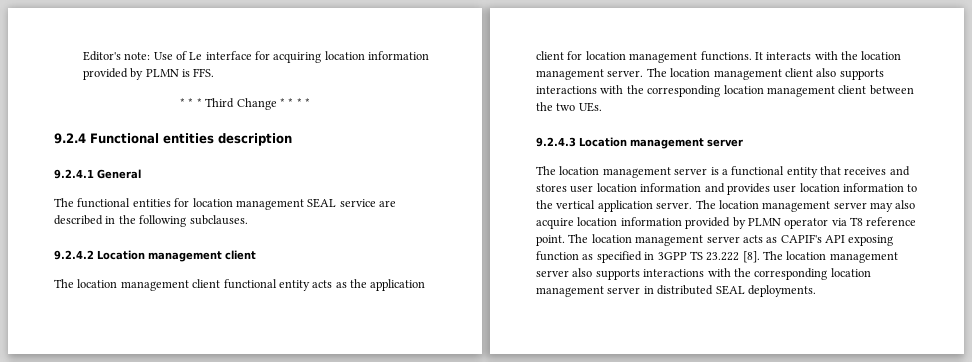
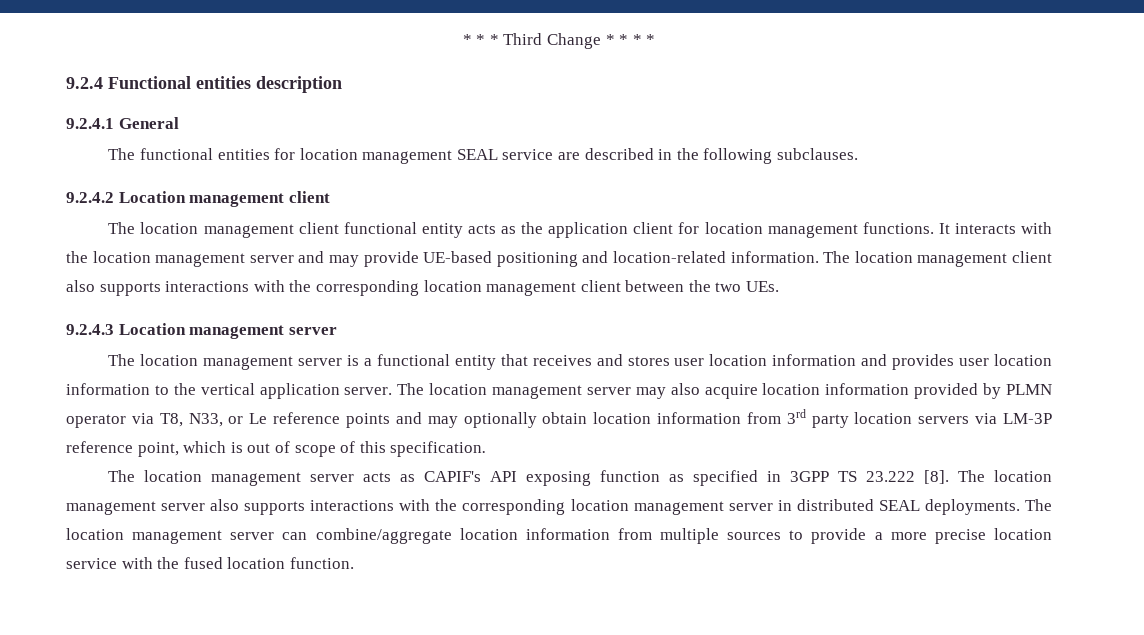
[82,51,430,63] [82,68,215,80] Editor's note: Use of Le interface for acquiring location information provided by PLMN is FFS. // -> (462, 39) none
[607,70,644,77] server. -> [249,251,819,267] server and may provide UE-based positioning and location-related information.
[850,217,917,226] [536,235,565,246] T8 reference point. -> [159,409,1053,428] [66,441,487,457] T8, N33, or Le reference points and may optionally obtain location information from 3rd party location servers via LM-3P reference point, which is out of scope of this specification. //
(816, 291) none -> [1025,499,1053,511] [66,528,1052,544] [66,557,354,569] The location management server can combine/aggregate location information from multiple sources to provide a more precise location service with the fused location function.

